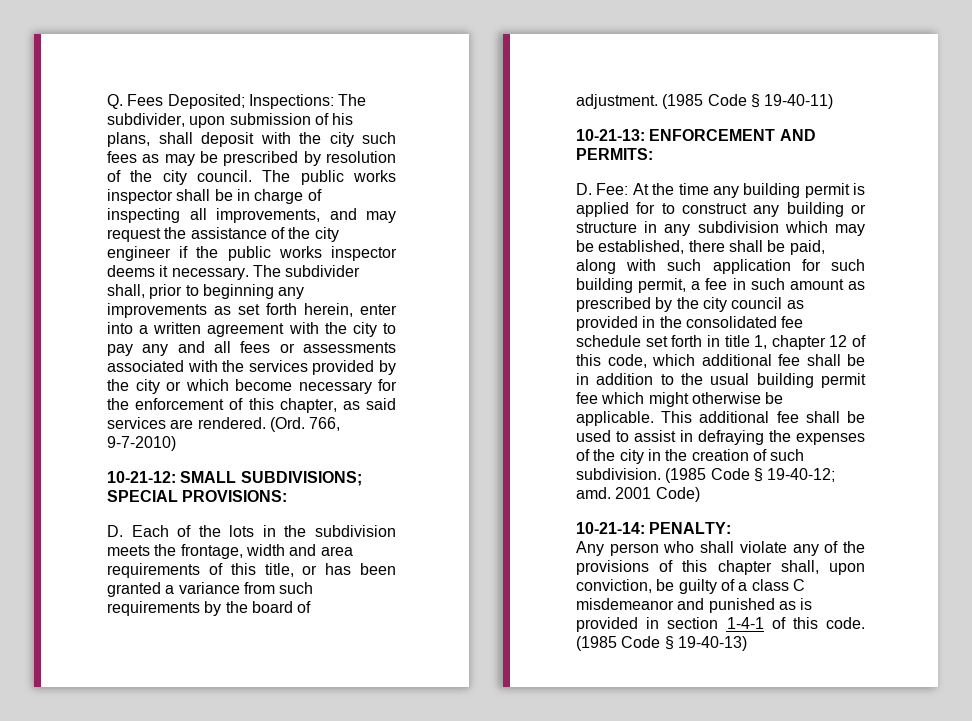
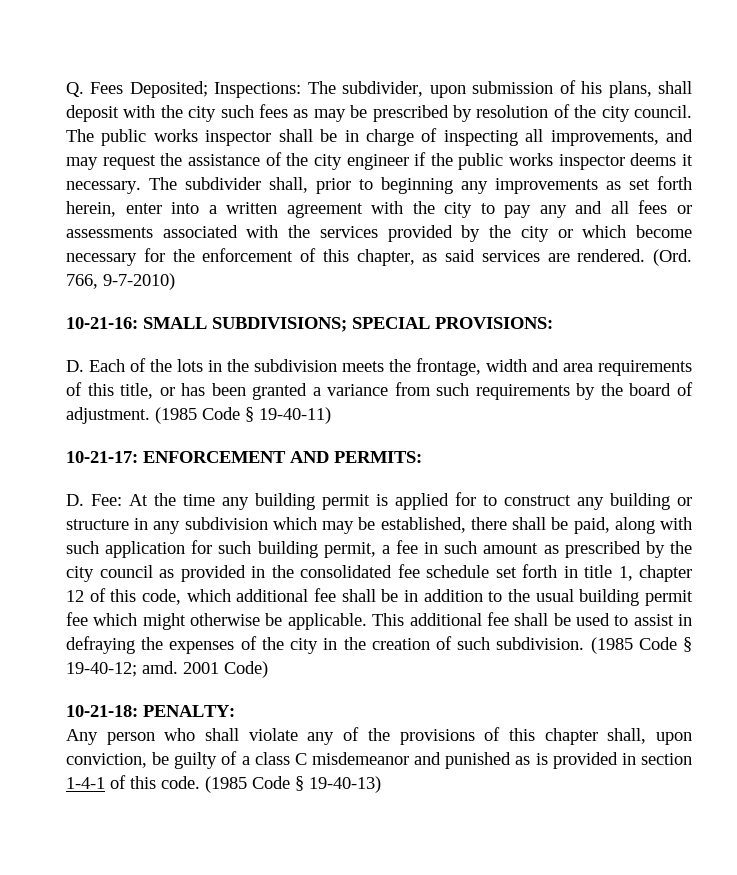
[107,471,176,483] 10-21-12: -> [66,317,138,329] 10-21-16:
[576,129,645,141] 10-21-13: -> [66,451,138,463] 10-21-17:
[576,522,645,534] 10-21-14: -> [66,705,138,717] 10-21-18:

